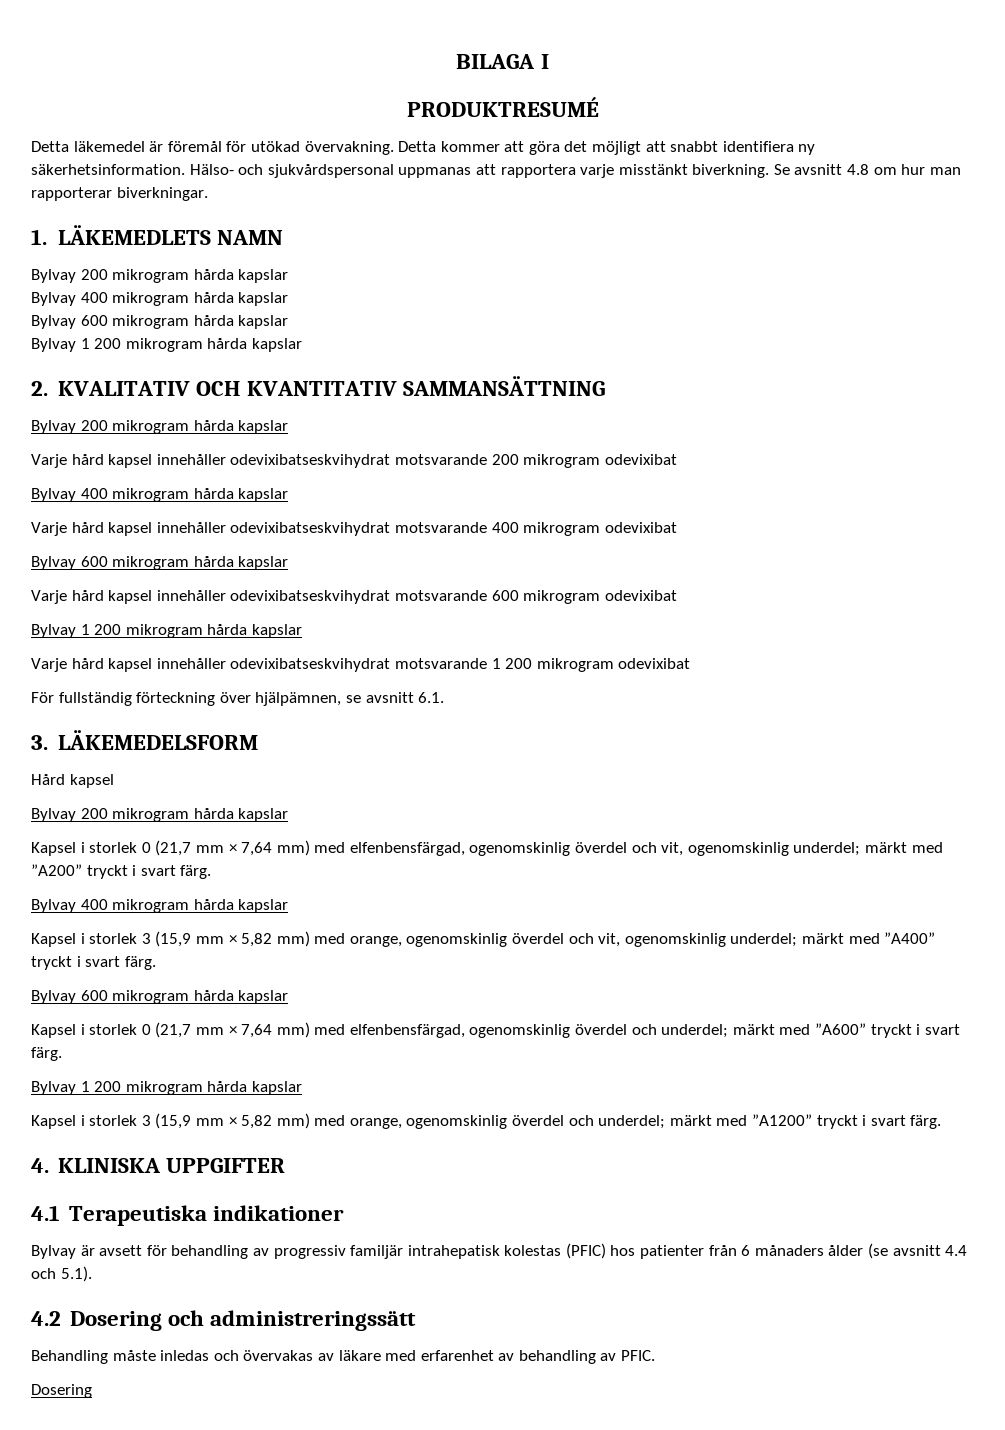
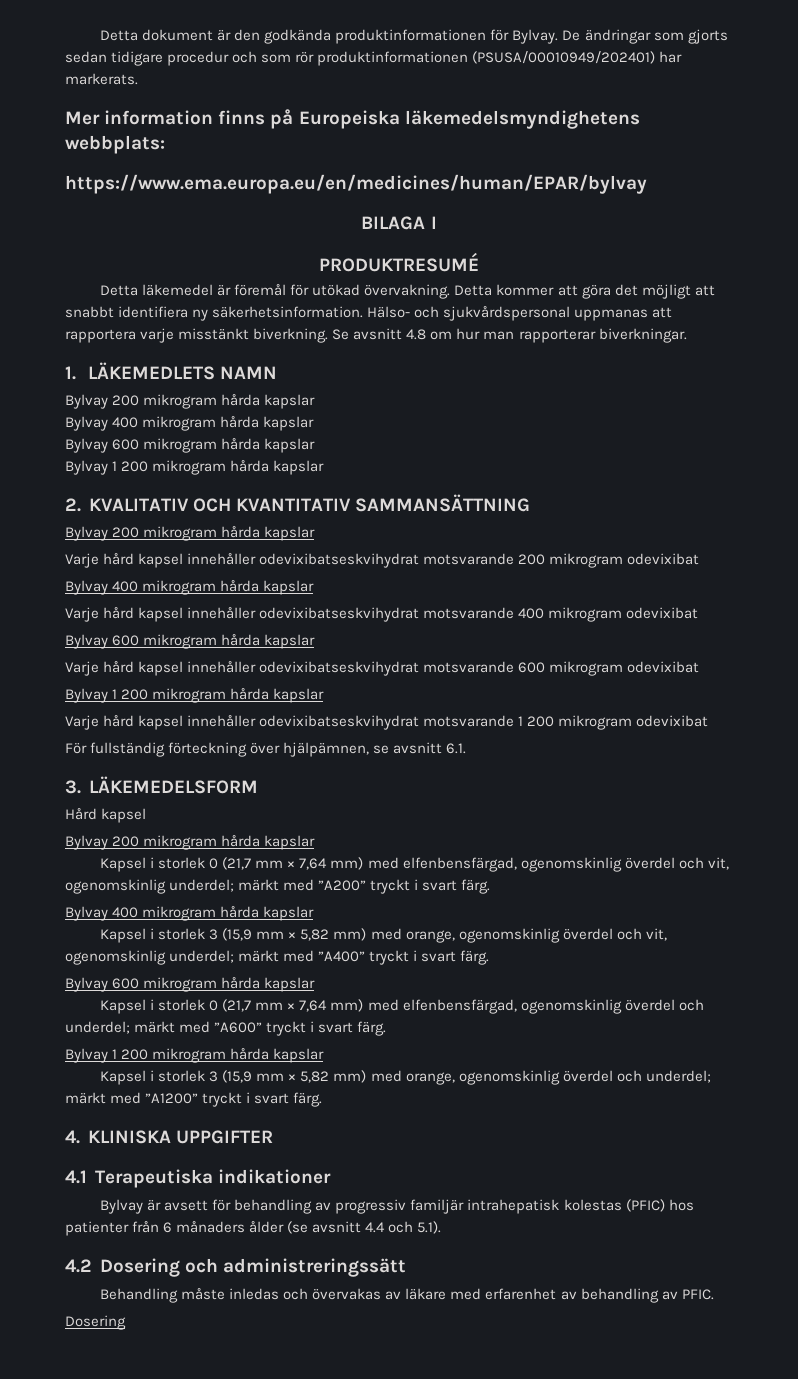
(456, 61) none -> [100,29,728,44] [65,51,683,66] [65,73,138,85] [65,109,640,129] [65,135,165,154] [65,174,647,194] Detta dokument är den godkända produktinformationen för Bylvay. De ändringar som gjorts sedan tidigare procedur och som rör produktinformationen (PSUSA/00010949/202401) har markerats. // Mer information finns på Europeiska läkemedelsmyndighetens webbplats: // https://www.ema.europa.eu/en/medicines/human/EPAR/bylvay //

